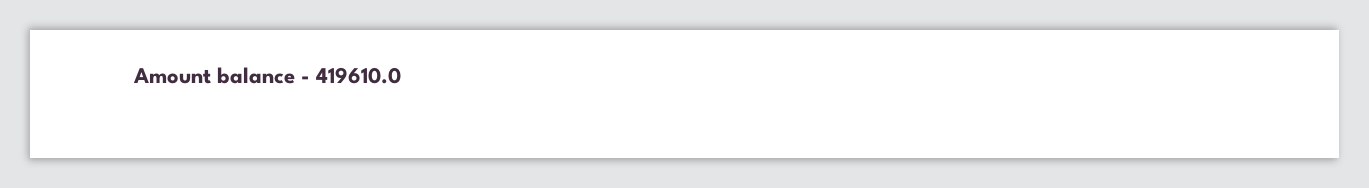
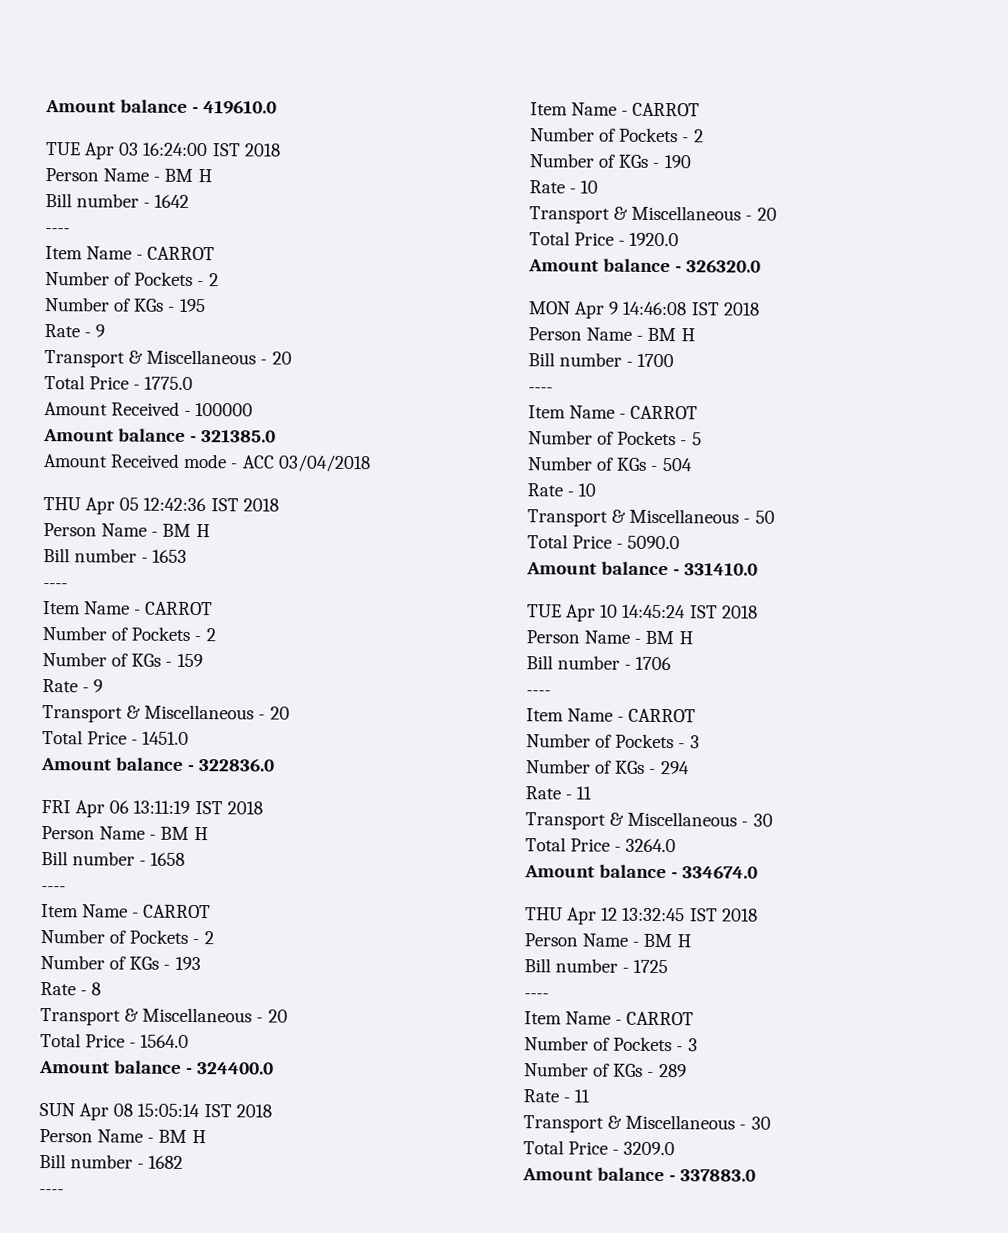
(402, 75) none -> [45,142,281,160] [45,168,212,183] [45,193,190,208] [45,228,70,234] [45,246,216,261] [45,271,219,287] [44,297,206,313] [44,324,106,338] [44,349,292,368] [44,375,194,390] [44,401,254,417] [43,428,277,443] [43,453,371,473] [43,497,279,515] [43,523,210,538] [43,548,188,563] [43,583,68,589] [43,601,214,616] [42,626,216,642] [42,652,203,668] [42,679,104,693] [42,704,290,723] [42,730,190,745] [40,757,276,772] [41,800,263,818] [41,826,208,841] [41,851,186,866] [41,886,66,892] [41,904,212,919] [40,929,214,945] [40,955,201,971] [40,982,102,996] [40,1007,288,1026] [40,1033,190,1048] [39,1060,275,1075] [39,1103,272,1121] [39,1129,206,1144] [39,1154,184,1169] [39,1189,64,1195] [530,102,701,117] [530,127,704,143] [529,153,691,169] [529,180,599,194] [529,205,777,224] [529,231,680,247] [528,258,762,273] [528,301,760,319] [528,327,695,342] [528,352,675,368] [528,387,553,393] [528,405,699,420] [528,430,702,446] [527,456,693,472] [527,483,597,497] [527,508,775,527] [527,534,681,550] [526,561,759,576] [526,604,758,622] [526,630,693,645] [526,655,672,671] [526,690,551,696] [526,708,697,723] [526,733,700,749] [525,759,690,775] [525,786,593,800] [525,811,773,830] [525,837,677,853] [524,864,759,879] [525,907,758,925] [524,933,691,948] [524,958,669,974] [524,993,549,999] [524,1011,695,1026] [524,1036,698,1052] [524,1062,687,1078] [523,1089,591,1103] [523,1114,771,1133] [523,1140,676,1156] [522,1167,757,1182] // TUE Apr 03 16:24:00 IST 2018 // Person Name - BM H // Bill number - 1642 // ---- // Item Name - CARROT // Number of Pockets - 2 // Number of KGs - 195 // Rate - 9 // Transport & Miscellaneous - 20 // Total Price - 1775.0 // Amount Received - 100000 // Amount balance - 321385.0 // Amount Received mode - ACC 03/04/2018 // THU Apr 05 12:42:36 IST 2018 // Person Name - BM H // Bill number - 1653 // ---- // Item Name - CARROT // Number of Pockets - 2 // Number of KGs - 159 // Rate - 9 // Transport & Miscellaneous - 20 // Total Price - 1451.0 // Amount balance - 322836.0 // FRI Apr 06 13:11:19 IST 2018 // Person Name - BM H // Bill number - 1658 // ---- // Item Name - CARROT // Number of Pockets - 2 // Number of KGs - 193 // Rate - 8 // Transport & Miscellaneous - 20 // Total Price - 1564.0 // Amount balance - 324400.0 // SUN Apr 08 15:05:14 IST 2018 // Person Name - BM H // Bill number - 1682 // ---- // Item Name - CARROT // Number of Pockets - 2 // Number of KGs - 190 // Rate - 10 // Transport & Miscellaneous - 20 // Total Price - 1920.0 // Amount balance - 326320.0 // MON Apr 9 14:46:08 IST 2018 // Person Name - BM H // Bill number - 1700 // ---- // Item Name - CARROT // Number of Pockets - 5 // Number of KGs - 504 // Rate - 10 // Transport & Miscellaneous - 50 // Total Price - 5090.0 // Amount balance - 331410.0 // TUE Apr 10 14:45:24 IST 2018 // Person Name - BM H // Bill number - 1706 // ---- // Item Name - CARROT // Number of Pockets - 3 // Number of KGs - 294 // Rate - 11 // Transport & Miscellaneous - 30 // Total Price - 3264.0 // Amount balance - 334674.0 // THU Apr 12 13:32:45 IST 2018 // Person Name - BM H // Bill number - 1725 // ---- // Item Name - CARROT // Number of Pockets - 3 // Number of KGs - 289 // Rate - 11 // Transport & Miscellaneous - 30 // Total Price - 3209.0 // Amount balance - 337883.0

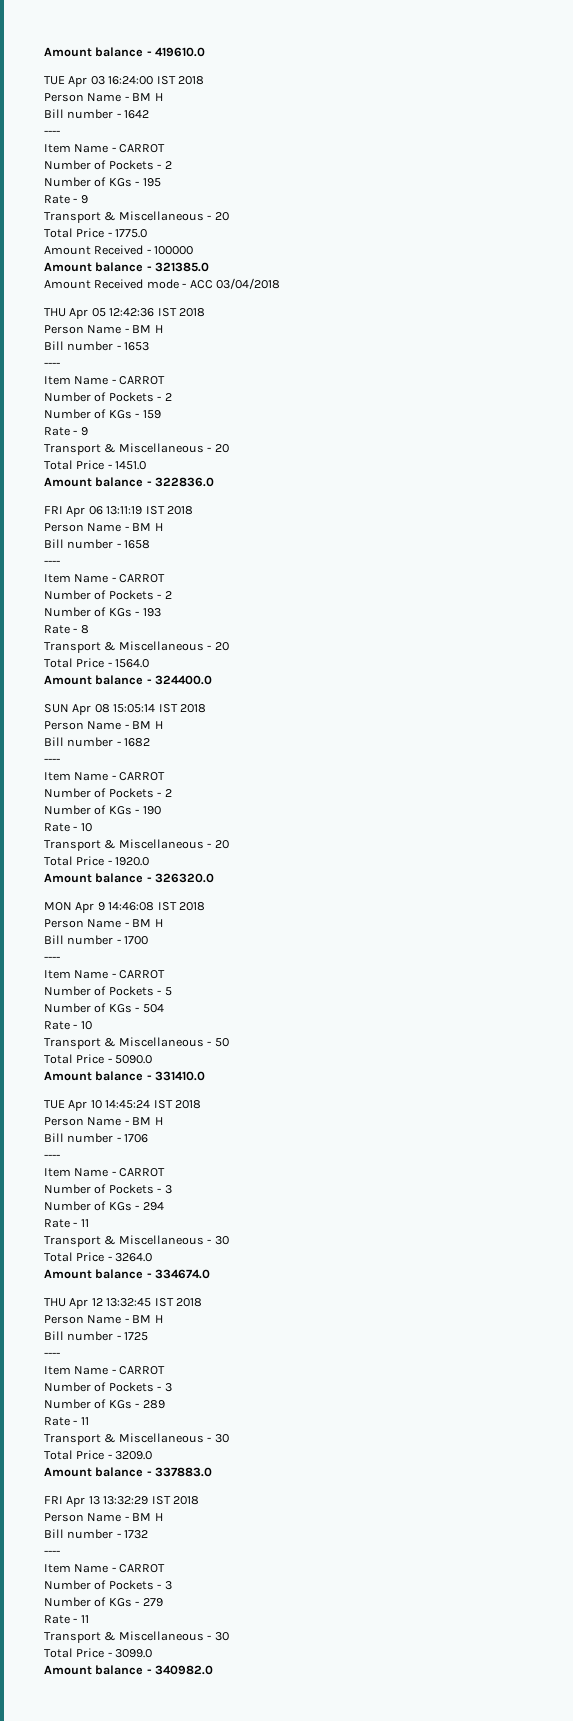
(757, 1175) none -> [44,1496,199,1507] [44,1513,163,1522] [44,1529,149,1539] [44,1550,60,1555] [44,1564,166,1573] [44,1580,172,1590] [44,1597,163,1607] [44,1615,89,1624] [44,1631,229,1643] [44,1648,153,1658] [44,1665,214,1675] // FRI Apr 13 13:32:29 IST 2018 // Person Name - BM H // Bill number - 1732 // ---- // Item Name - CARROT // Number of Pockets - 3 // Number of KGs - 279 // Rate - 11 // Transport & Miscellaneous - 30 // Total Price - 3099.0 // Amount balance - 340982.0

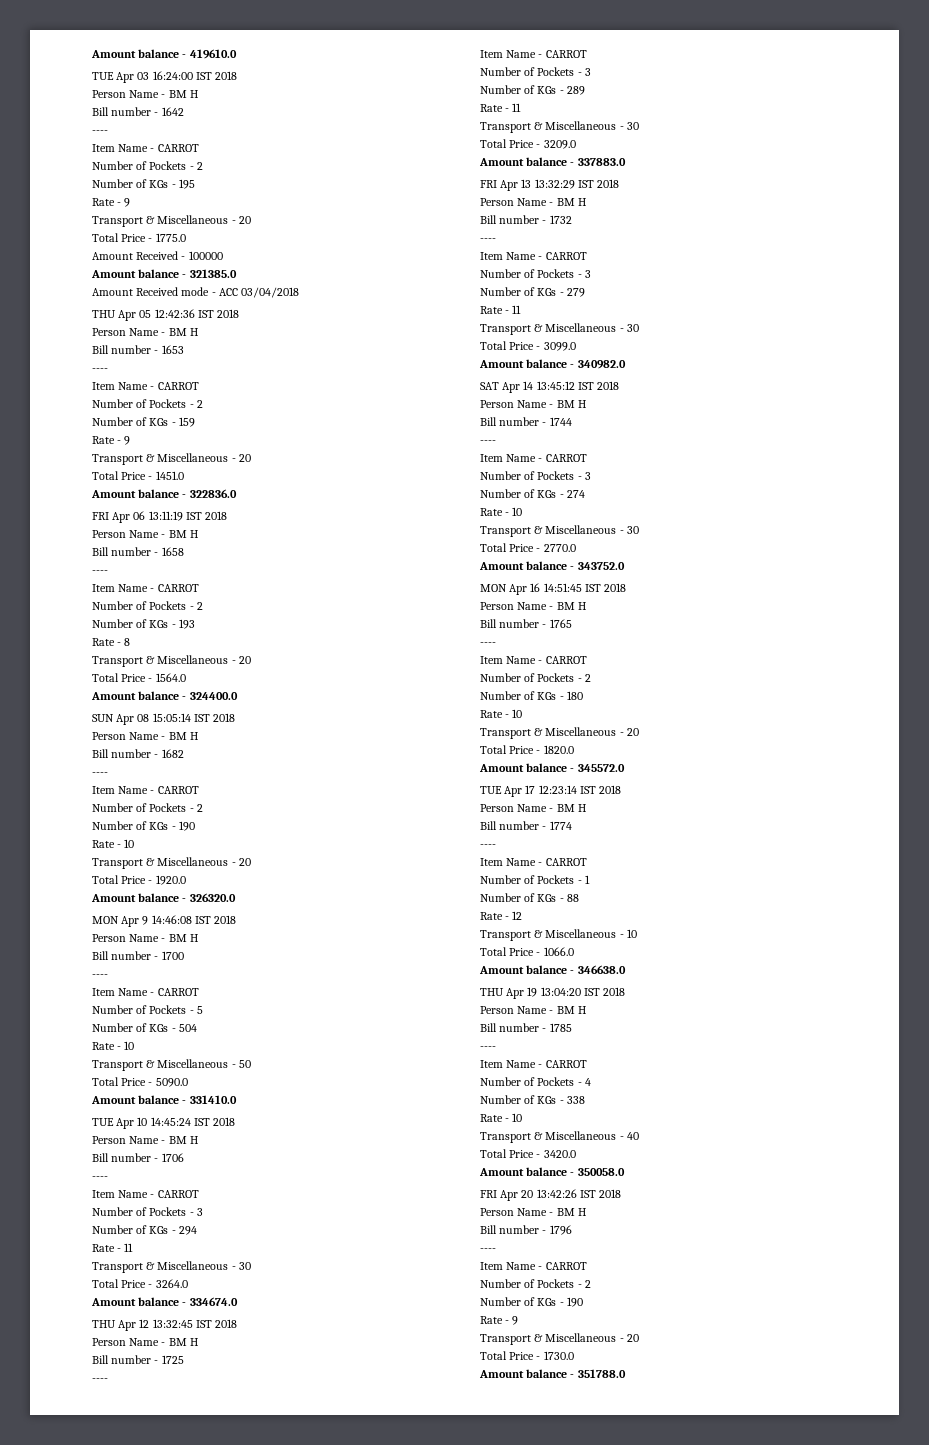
(214, 1670) none -> [480,381,620,393] [480,400,586,408] [480,417,572,426] [480,440,496,444] [480,454,587,462] [480,471,591,480] [480,489,585,498] [480,507,523,516] [480,525,639,537] [480,543,576,552] [479,561,625,570] [480,583,627,595] [480,602,586,610] [480,619,572,628] [480,642,496,646] [480,656,587,664] [480,673,591,682] [480,691,583,700] [480,709,523,718] [480,727,639,739] [480,745,574,754] [479,763,625,772] [480,785,622,797] [480,804,586,812] [480,821,572,830] [480,844,496,848] [480,858,587,866] [480,875,590,884] [480,893,579,902] [480,911,523,920] [480,929,637,941] [480,947,574,956] [479,965,626,974] [480,987,626,999] [480,1006,586,1014] [480,1023,572,1032] [480,1046,496,1050] [480,1060,587,1068] [480,1077,591,1086] [480,1095,585,1104] [480,1113,523,1122] [480,1131,639,1143] [480,1149,576,1158] [479,1167,625,1176] [480,1189,622,1201] [480,1208,586,1216] [480,1225,572,1235] [480,1248,496,1252] [480,1262,587,1270] [480,1279,591,1288] [480,1297,583,1307] [480,1316,519,1325] [480,1333,639,1345] [480,1351,574,1360] [479,1369,626,1378] // SAT Apr 14 13:45:12 IST 2018 // Person Name - BM H // Bill number - 1744 // ---- // Item Name - CARROT // Number of Pockets - 3 // Number of KGs - 274 // Rate - 10 // Transport & Miscellaneous - 30 // Total Price - 2770.0 // Amount balance - 343752.0 // MON Apr 16 14:51:45 IST 2018 // Person Name - BM H // Bill number - 1765 // ---- // Item Name - CARROT // Number of Pockets - 2 // Number of KGs - 180 // Rate - 10 // Transport & Miscellaneous - 20 // Total Price - 1820.0 // Amount balance - 345572.0 // TUE Apr 17 12:23:14 IST 2018 // Person Name - BM H // Bill number - 1774 // ---- // Item Name - CARROT // Number of Pockets - 1 // Number of KGs - 88 // Rate - 12 // Transport & Miscellaneous - 10 // Total Price - 1066.0 // Amount balance - 346638.0 // THU Apr 19 13:04:20 IST 2018 // Person Name - BM H // Bill number - 1785 // ---- // Item Name - CARROT // Number of Pockets - 4 // Number of KGs - 338 // Rate - 10 // Transport & Miscellaneous - 40 // Total Price - 3420.0 // Amount balance - 350058.0 // FRI Apr 20 13:42:26 IST 2018 // Person Name - BM H // Bill number - 1796 // ---- // Item Name - CARROT // Number of Pockets - 2 // Number of KGs - 190 // Rate - 9 // Transport & Miscellaneous - 20 // Total Price - 1730.0 // Amount balance - 351788.0

